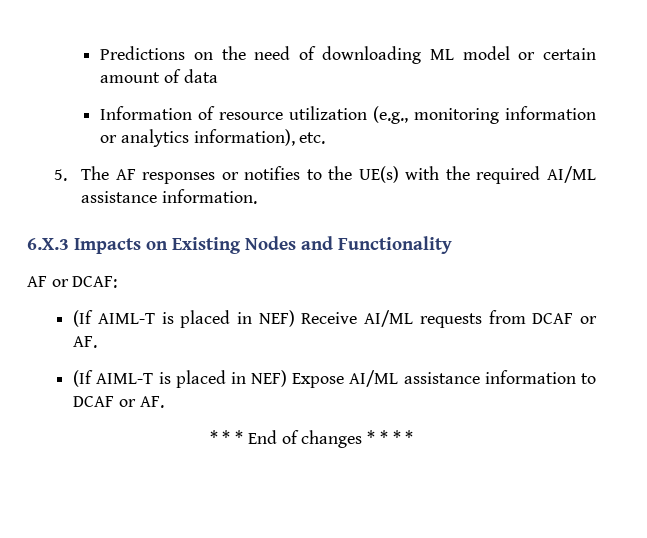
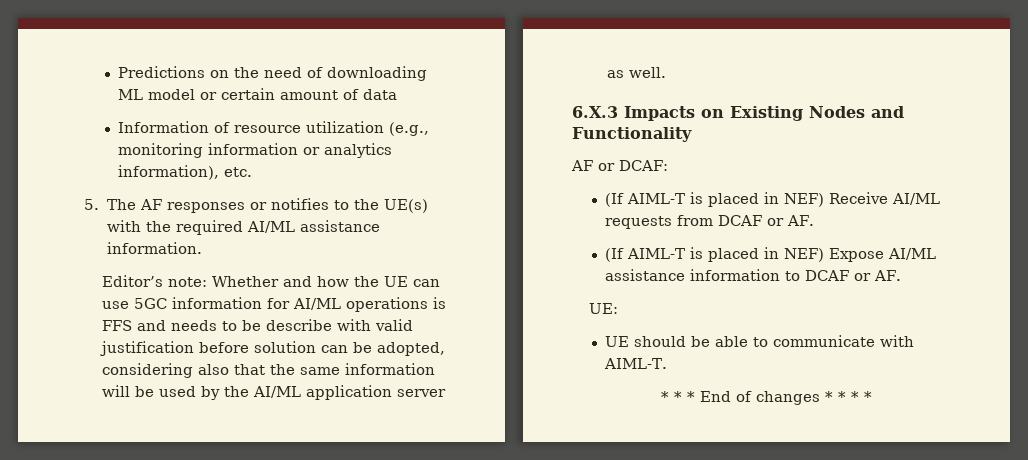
(257, 196) none -> [101,275,440,287] [101,297,446,312] [101,319,413,331] [99,341,445,356] [101,363,435,378] [101,385,446,400] [606,67,666,78] // Editor’s note: Whether and how the UE can use 5GC information for AI/ML operations is FFS and needs to be describe with valid justification before solution can be adopted, considering also that the same information will be used by the AI/ML application server as well.
(164, 402) none -> [589,303,619,314] [605,335,915,347] [604,358,668,369] // UE: // UE should be able to communicate with AIML-T.

